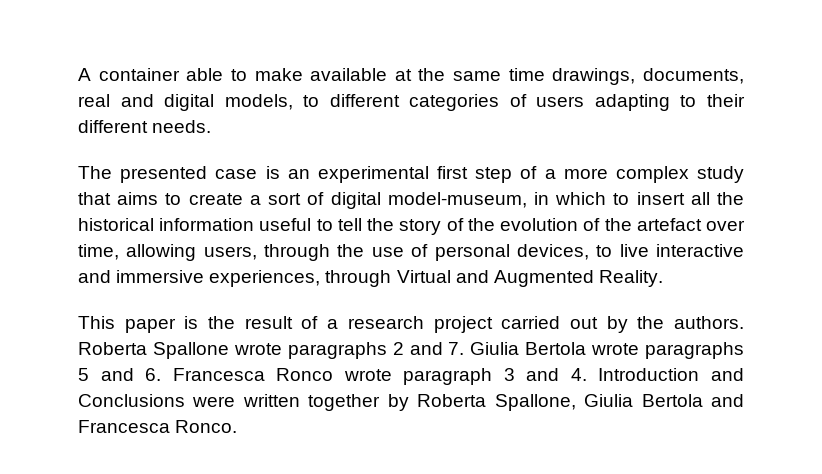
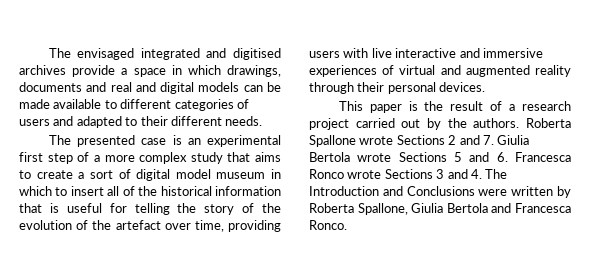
[78,68,744,85] [78,94,293,111] A container able to make available at the same time drawings, documents, real and digital models, -> [48,48,281,60] [19,65,281,77] [19,82,281,94] [19,99,102,109] The envisaged integrated and digitised archives provide a space in which drawings, documents and real and digital models can be made available
[594,94,670,111] adapting -> [53,116,122,128] and adapted
[387,192,527,208] model-museum, -> [175,169,266,179] model museum
(710, 198) none -> [122,186,135,196] of
[259,218,362,231] useful to tell -> [19,203,170,215] that is useful for telling
[126,244,745,261] [78,270,663,287] allowing users, through the use of personal devices, to live interactive and immersive experiences, through Virtual and Augmented Reality. -> [227,220,281,232] [309,48,543,58] [309,65,571,77] [309,82,486,94] providing users with live interactive and immersive experiences of virtual and augmented reality through their personal devices.
[287,342,387,359] paragraphs -> [396,135,445,145] Sections
[644,342,744,359] paragraphs -> [398,152,447,162] Sections
[403,368,493,385] paragraph -> [384,169,433,179] Sections
(587, 374) none -> [485,169,508,179] The
[308,394,381,411] together -> (554, 191) none

